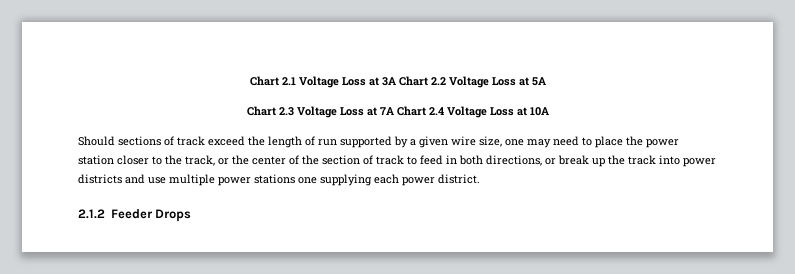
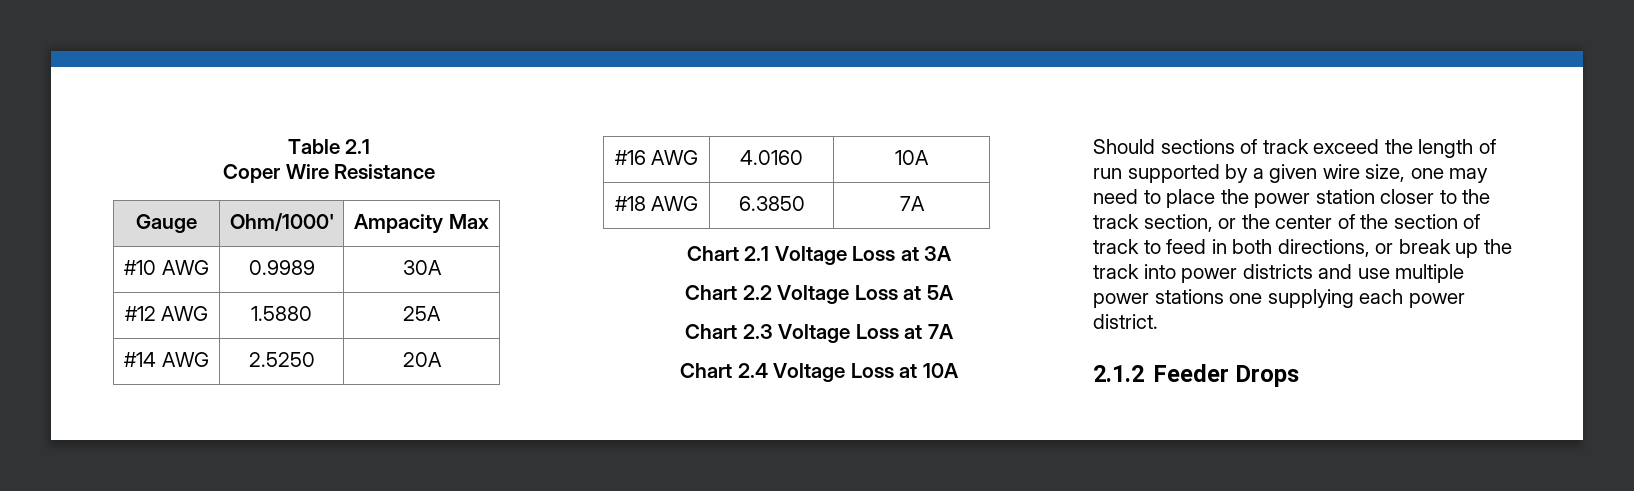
(249, 81) none -> [287,139,371,154] [222,164,436,183] [136,214,197,233] [229,213,334,231] [354,214,489,234] [124,260,209,275] [248,260,315,275] [402,260,442,275] [124,306,209,321] [251,306,312,321] [403,306,441,321] [124,352,209,367] [248,352,315,367] [402,352,442,367] [614,150,699,165] [740,150,803,165] [895,150,929,165] [614,196,699,211] [738,196,805,211] [899,196,925,211] Table 2.1 // Coper Wire Resistance // Gauge | Ohm/1000' | Ampacity Max // #10 AWG | 0.9989 | 30A // #12 AWG | 1.5880 | 25A // #14 AWG | 2.5250 | 20A // #16 AWG | 4.0160 | 10A // #18 AWG | 6.3850 | 7A //
(396, 81) none -> (953, 253) //
(394, 111) none -> (954, 331) //
[185,155,215,166] track, -> [1093,214,1213,232] track section,

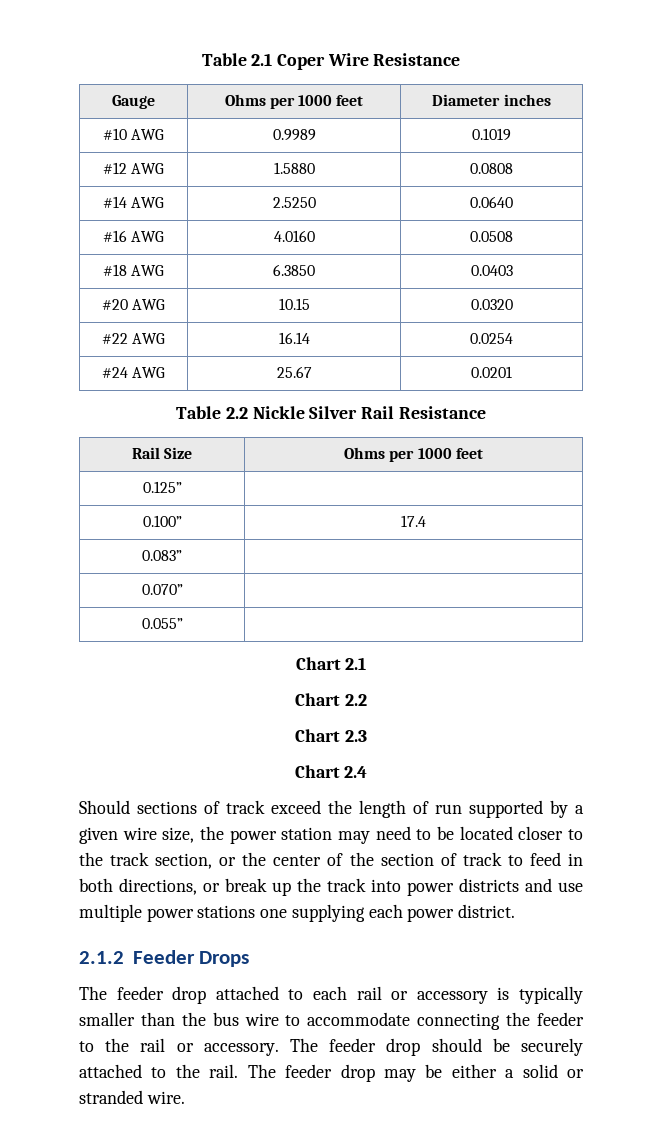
(371, 146) // -> (273, 59) none
[229,213,334,231] [354,214,489,234] Ohm/1000' | Ampacity Max -> [224,94,364,109] [432,94,551,106] Ohms per 1000 feet | Diameter inches
[402,260,442,275] 30A -> [472,128,511,141] 0.1019
[403,306,441,321] 25A -> [470,163,513,174] 0.0808
[402,352,442,367] 20A -> [470,196,513,208] 0.0640
[895,150,929,165] 10A -> [470,231,513,242] 0.0508
[899,196,925,211] [686,246,953,265] [685,285,954,304] [685,324,954,343] [680,363,959,382] 7A // Chart 2.1 Voltage Loss at 3A // Chart 2.2 Voltage Loss at 5A // Chart 2.3 Voltage Loss at 7A // Chart 2.4 Voltage Loss at 10A -> [470,265,513,276] [101,299,166,310] [278,298,310,310] [470,299,513,310] [101,333,166,344] [278,332,310,344] [470,333,513,344] [101,367,166,378] [276,366,312,378] [471,366,512,378] [176,406,486,419] [131,447,193,459] [344,447,483,462] [142,481,182,493] [142,515,182,527] [401,515,426,527] [142,550,182,561] [141,584,183,595] [141,618,183,629] [295,657,367,670] [295,693,367,706] [295,729,367,742] [294,765,368,778] 0.0403 // #20 AWG | 10.15 | 0.0320 // #22 AWG | 16.14 | 0.0254 // #24 AWG | 25.67 | 0.0201 // Table 2.2 Nickle Silver Rail Resistance // Rail Size | Ohms per 1000 feet // 0.125” | // 0.100” | 17.4 // 0.083” | // 0.070” | // 0.055” | // Chart 2.1 // Chart 2.2 // Chart 2.3 // Chart 2.4
[1410,168,1489,183] [1093,189,1375,208] one may need to place the power station -> [199,826,513,844] the power station may need to be located
(1299, 376) none -> [79,986,584,1004] [79,1012,584,1030] [79,1038,583,1056] [79,1064,584,1082] [79,1090,185,1104] // The feeder drop attached to each rail or accessory is typically smaller than the bus wire to accommodate connecting the feeder to the rail or accessory. The feeder drop should be securely attached to the rail. The feeder drop may be either a solid or stranded wire.

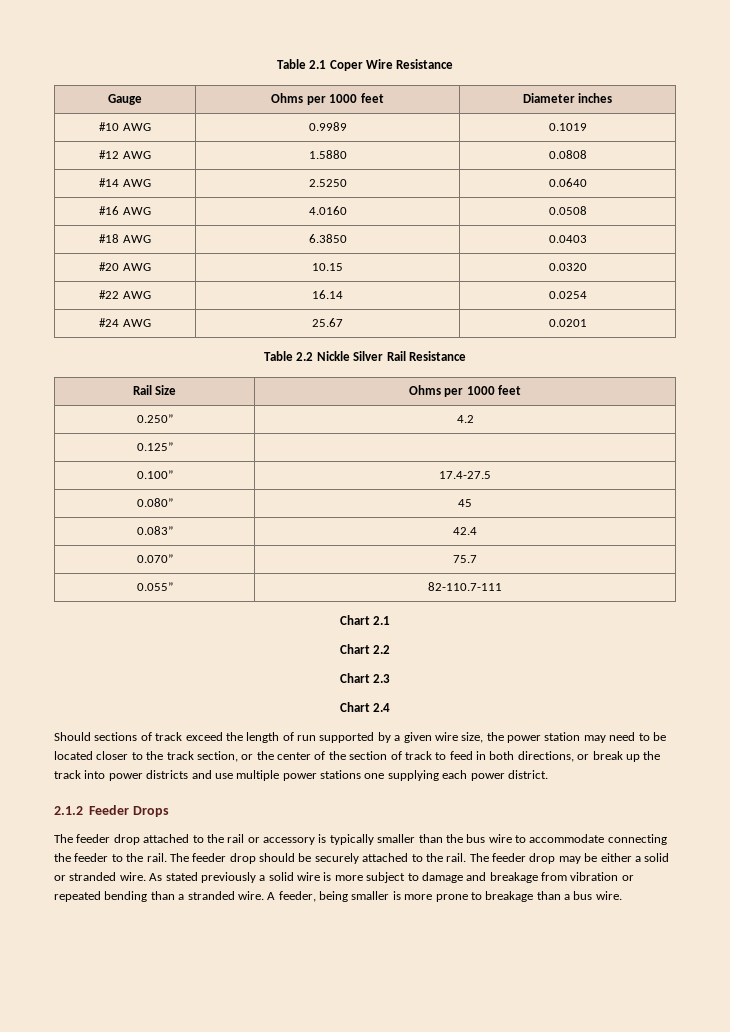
(483, 453) none -> [136,414,173,423] [456,415,474,423] // 0.250” | 4.2
[401,515,426,527] 17.4 -> [439,471,491,479] [136,498,173,507] [458,499,472,507] 17.4-27.5 // 0.080” | 45
(182, 555) none -> [453,527,477,535] 42.4
(183, 589) none -> [453,555,477,563] 75.7
(183, 623) none -> [428,582,502,591] 82-110.7-111
[313,986,347,1000] each -> [206,834,224,843] the
[140,1038,279,1056] rail or accessory. -> [146,853,167,862] rail.
(185, 1097) none -> [149,872,634,883] [54,891,622,902] As stated previously a solid wire is more subject to damage and breakage from vibration or repeated bending than a stranded wire. A feeder, being smaller is more prone to breakage than a bus wire.

